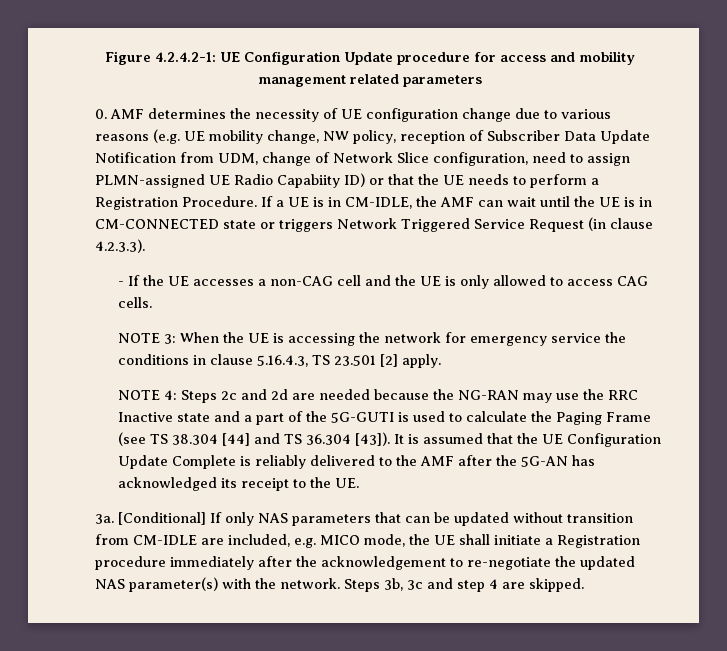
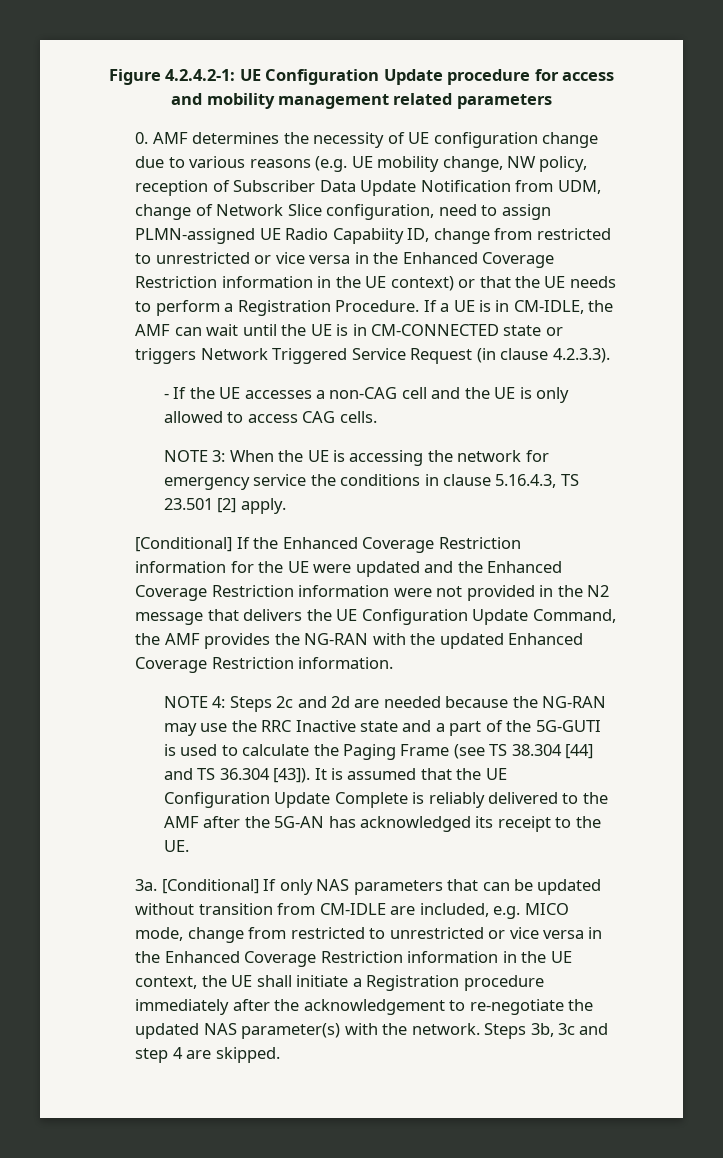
[344,173,366,187] ID) -> [407,228,611,244] [135,252,555,268] [135,276,454,291] ID, change from restricted to unrestricted or vice versa in the Enhanced Coverage Restriction information in the UE context)
(442, 361) none -> [135,537,521,553] [135,561,563,577] [135,585,610,601] [135,609,616,625] [135,633,584,649] [135,657,394,673] // [Conditional] If the Enhanced Coverage Restriction information for the UE were updated and the Enhanced Coverage Restriction information were not provided in the N2 message that delivers the UE Configuration Update Command, the AMF provides the NG-RAN with the updated Enhanced Coverage Restriction information.
(406, 540) none -> [187,927,603,943] [135,951,572,967] [135,976,198,989] change from restricted to unrestricted or vice versa in the Enhanced Coverage Restriction information in the UE context,

